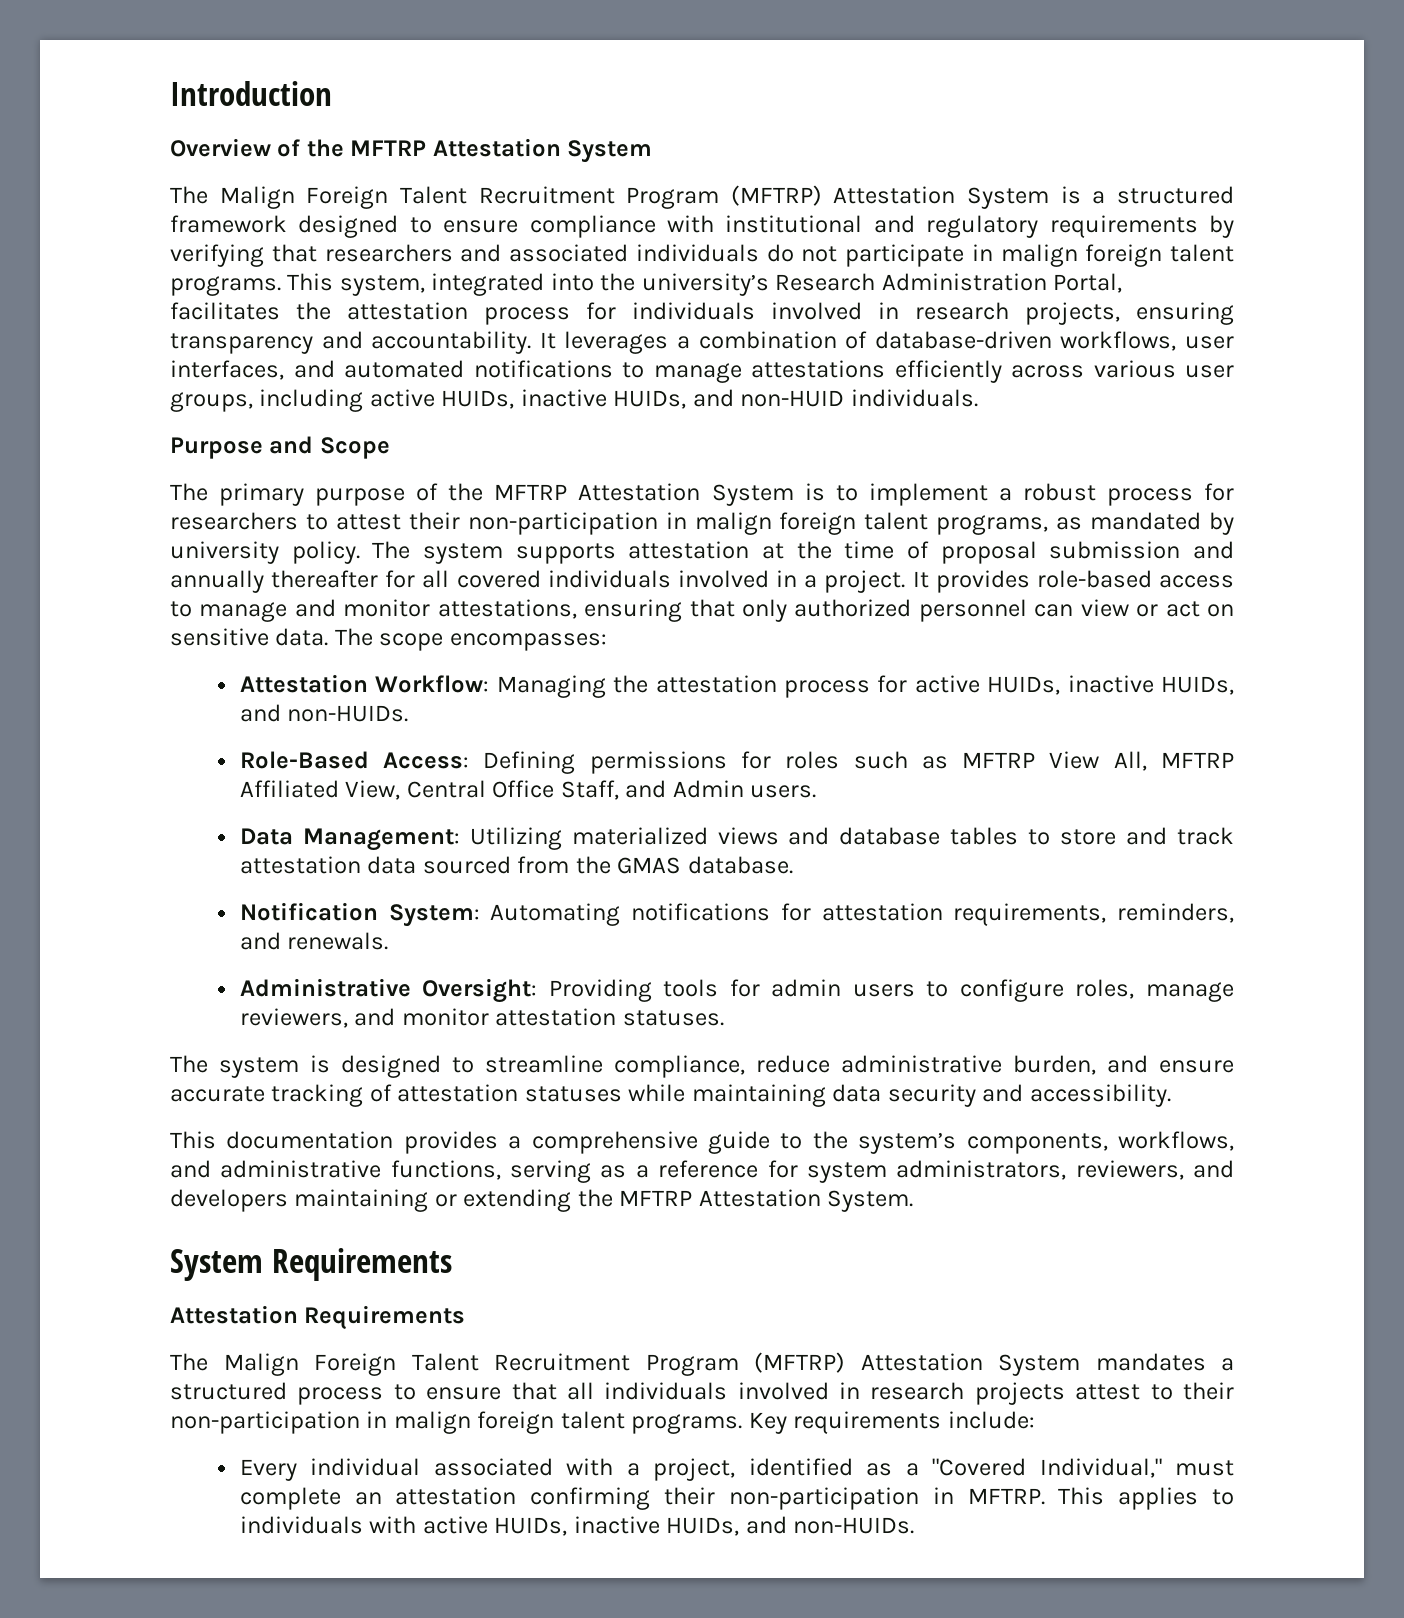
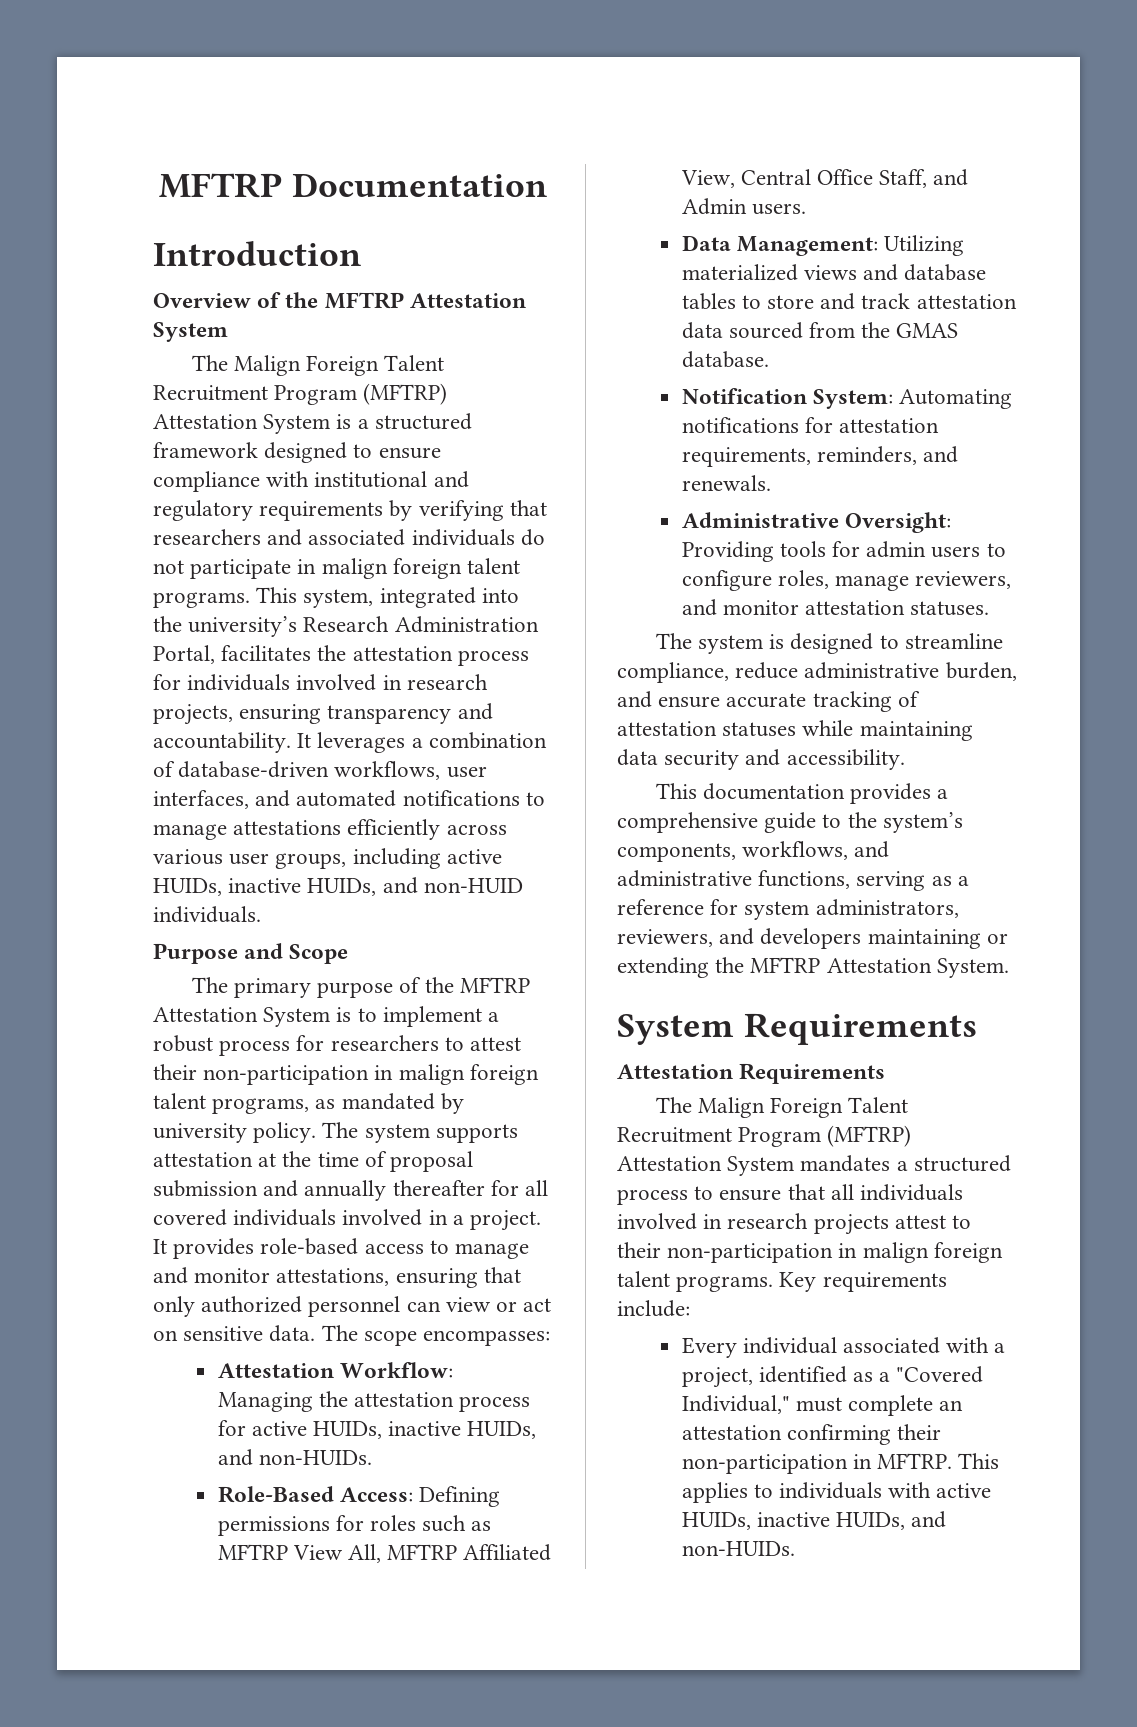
(170, 93) none -> [159,173,547,198] MFTRP Documentation //

